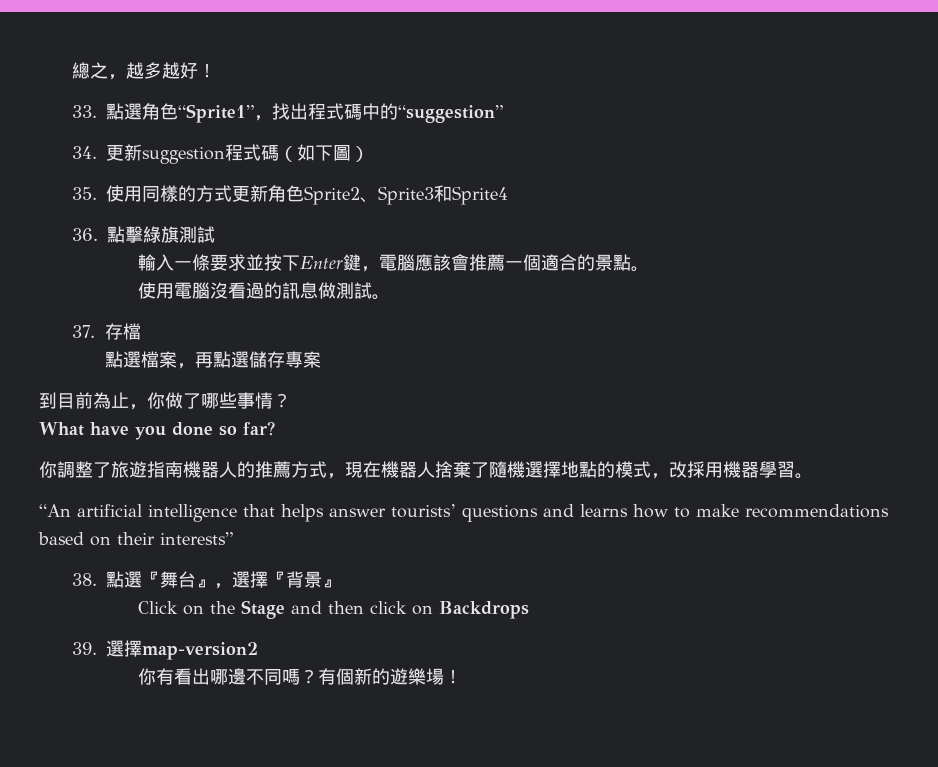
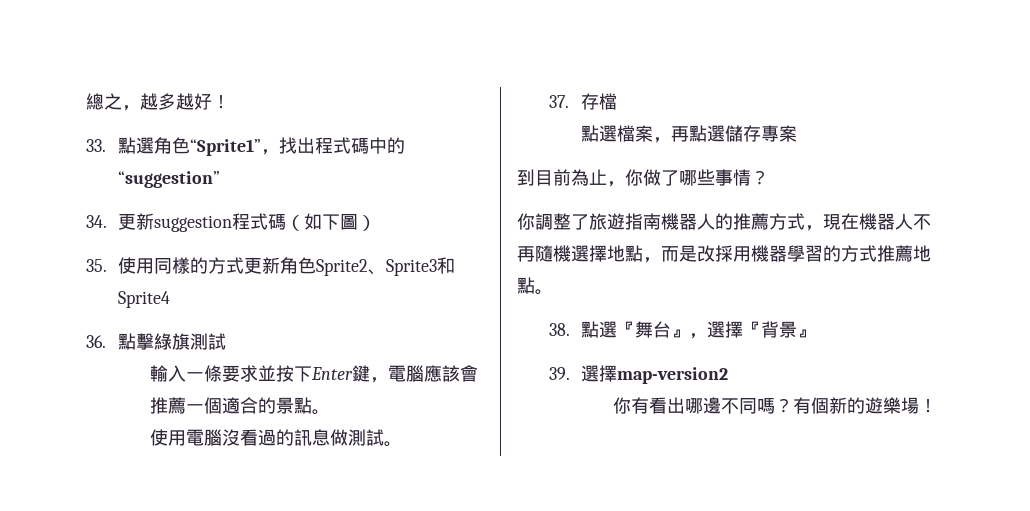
[39,421,275,440] // What have you done so far? -> (769, 177) none
[435,461,489,478] 捨棄了 -> [913,214,931,230] [517,246,535,262] 不再
[597,461,669,479] 的模式， -> [643,245,697,263] ，而是
[795,473,813,479] [39,504,889,522] [38,532,233,546] 。 // “An artificial intelligence that helps answer tourists’ questions and learns how to make recommendations based on their interests” -> [823,245,931,262] [517,277,553,295] 的方式推薦地點。
[137,600,529,619] // Click on the Stage and then click on Backdrops -> (815, 333) none

